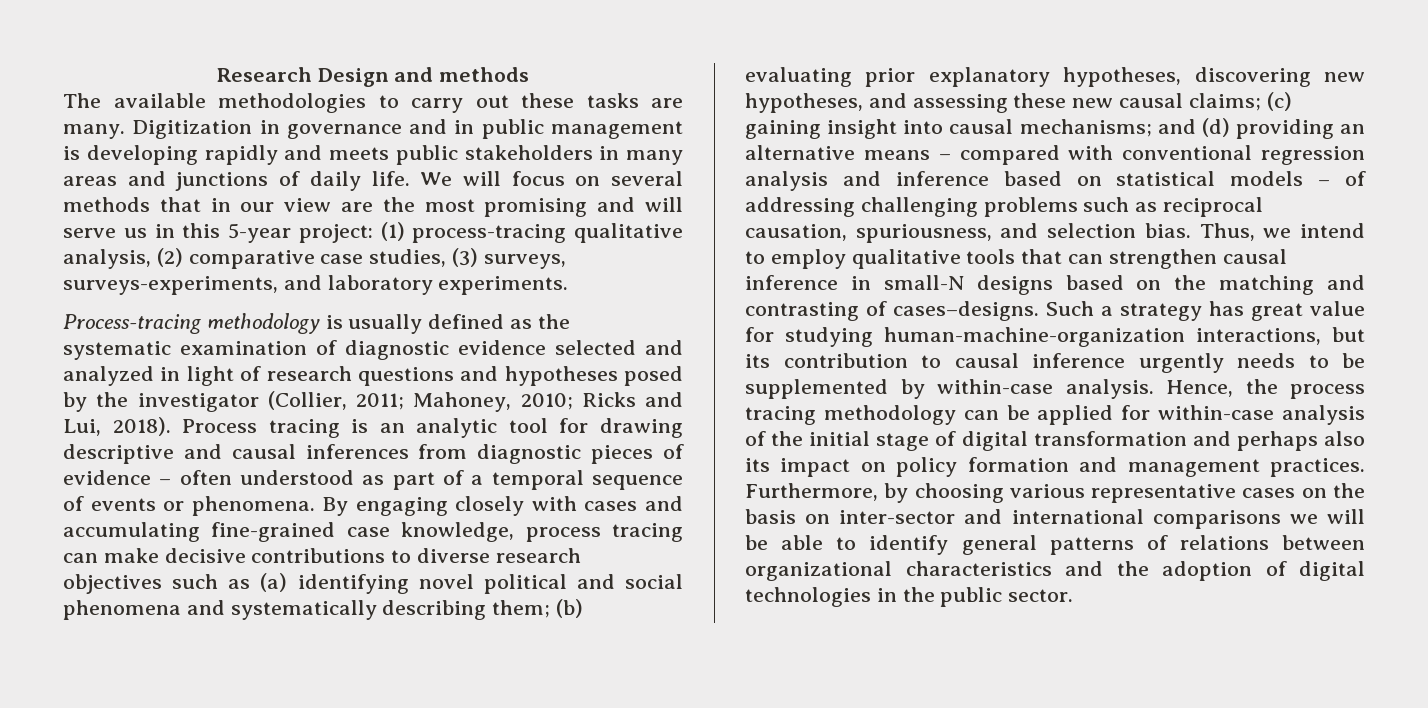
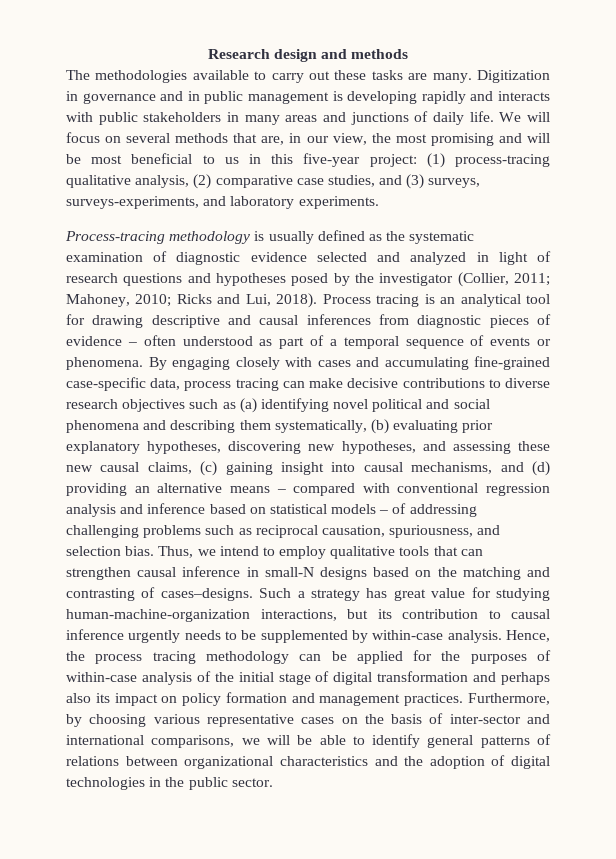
[317,68,389,87] Design -> [273,49,317,62] design
[113,93,366,113] available methodologies -> [95,70,249,83] methodologies available
[329,147,389,160] meets -> [498,91,551,101] [66,112,93,122] interacts with
(201, 204) none -> [261,136,285,145] are,
[284,198,374,212] view are -> [332,133,367,145] view,
[63,228,116,238] serve -> [66,153,215,164] be most beneficial to
[228,223,291,243] 5-year -> [303,153,361,167] five-year
(447, 258) none -> [379,175,403,185] and
[416,418,498,438] analytic -> [460,294,521,307] analytical
[346,522,515,542] case knowledge, -> [66,377,181,391] case-specific data,
[230,600,551,620] systematically describing them; -> [170,420,367,433] describing them systematically,
[1188,93,1261,111] claims; -> [147,462,192,474] claims,
[1019,119,1152,137] mechanisms; -> [411,462,493,474] mechanisms,
(1151, 412) none -> [441,650,551,664] the purposes of
[805,514,831,524] on -> [429,713,444,724] of
[1152,510,1281,529] comparisons -> [151,735,235,748] comparisons,

